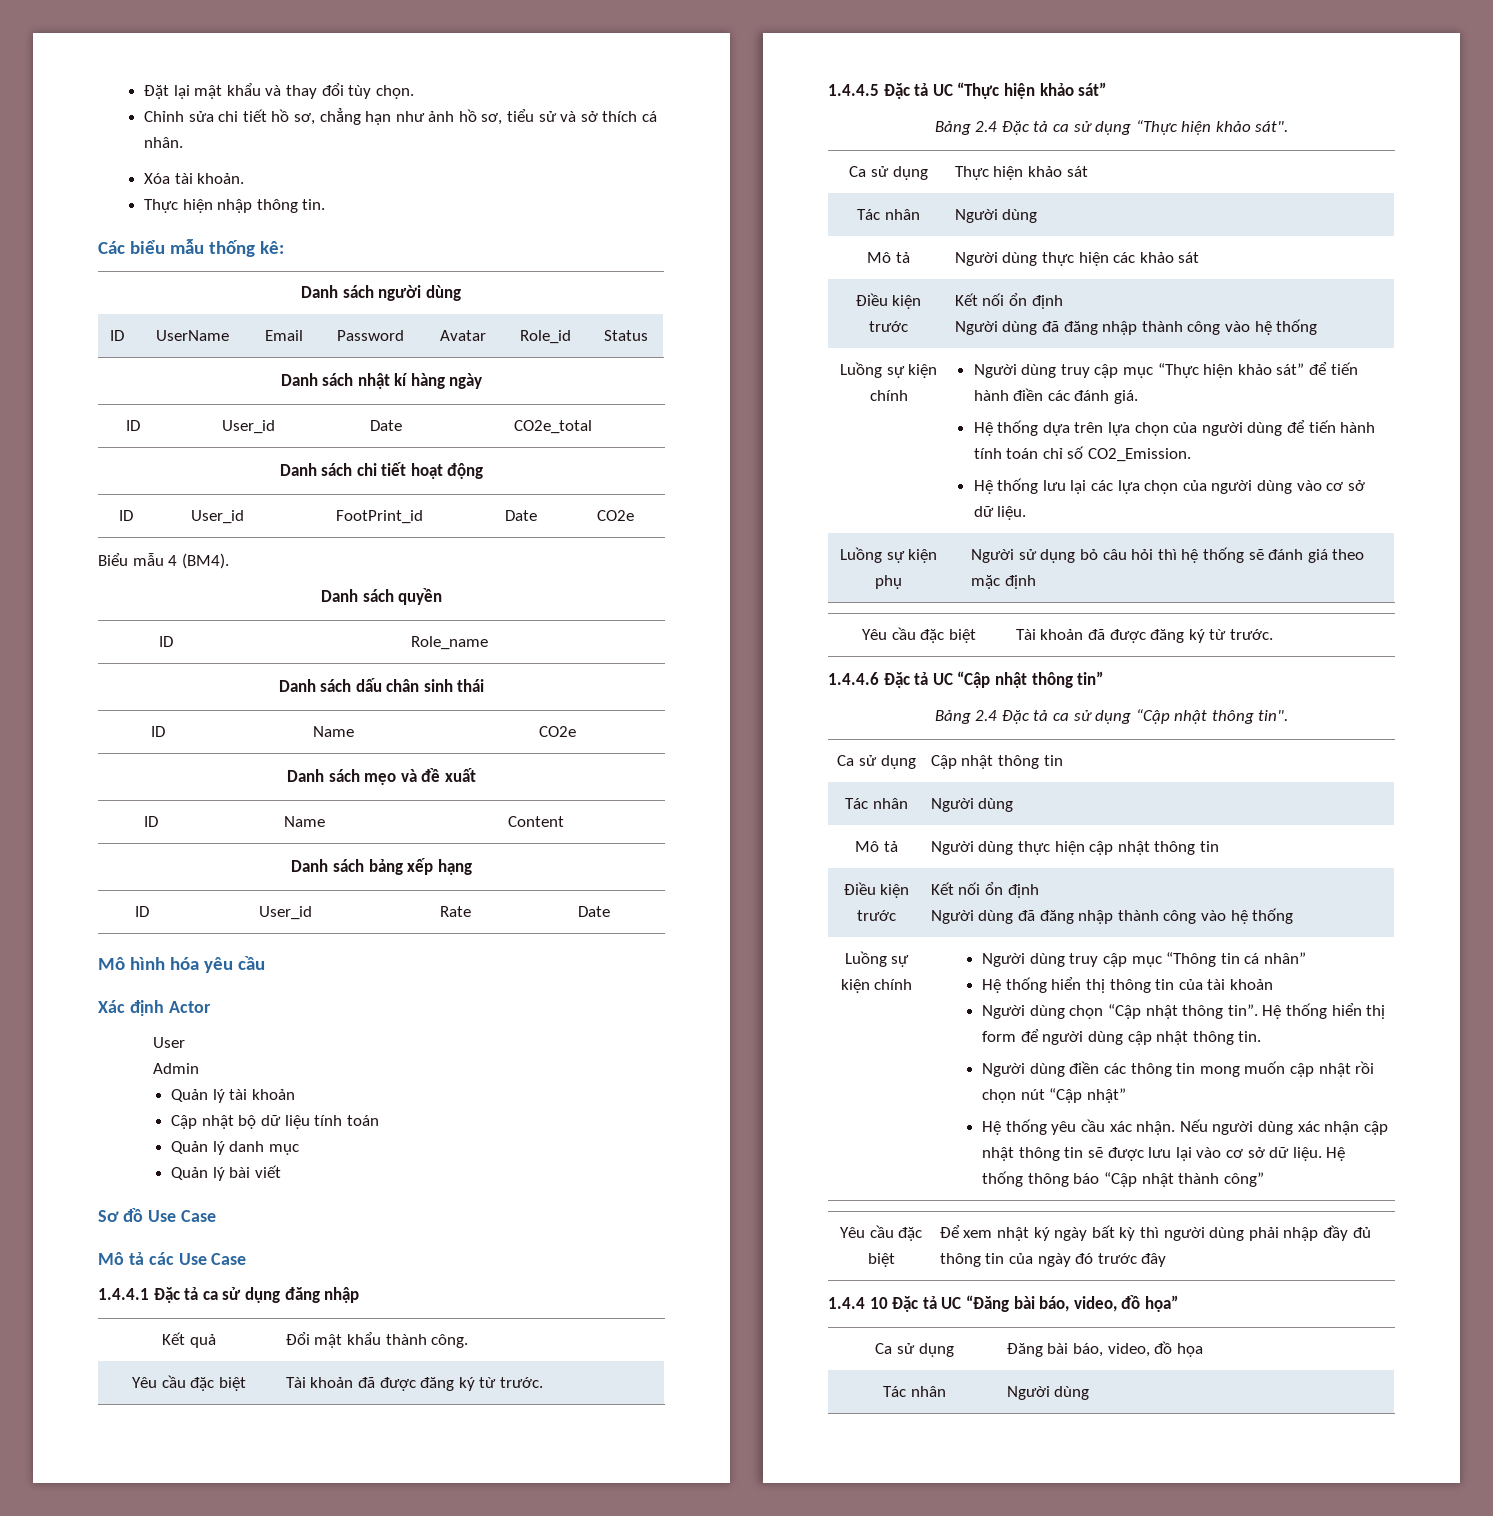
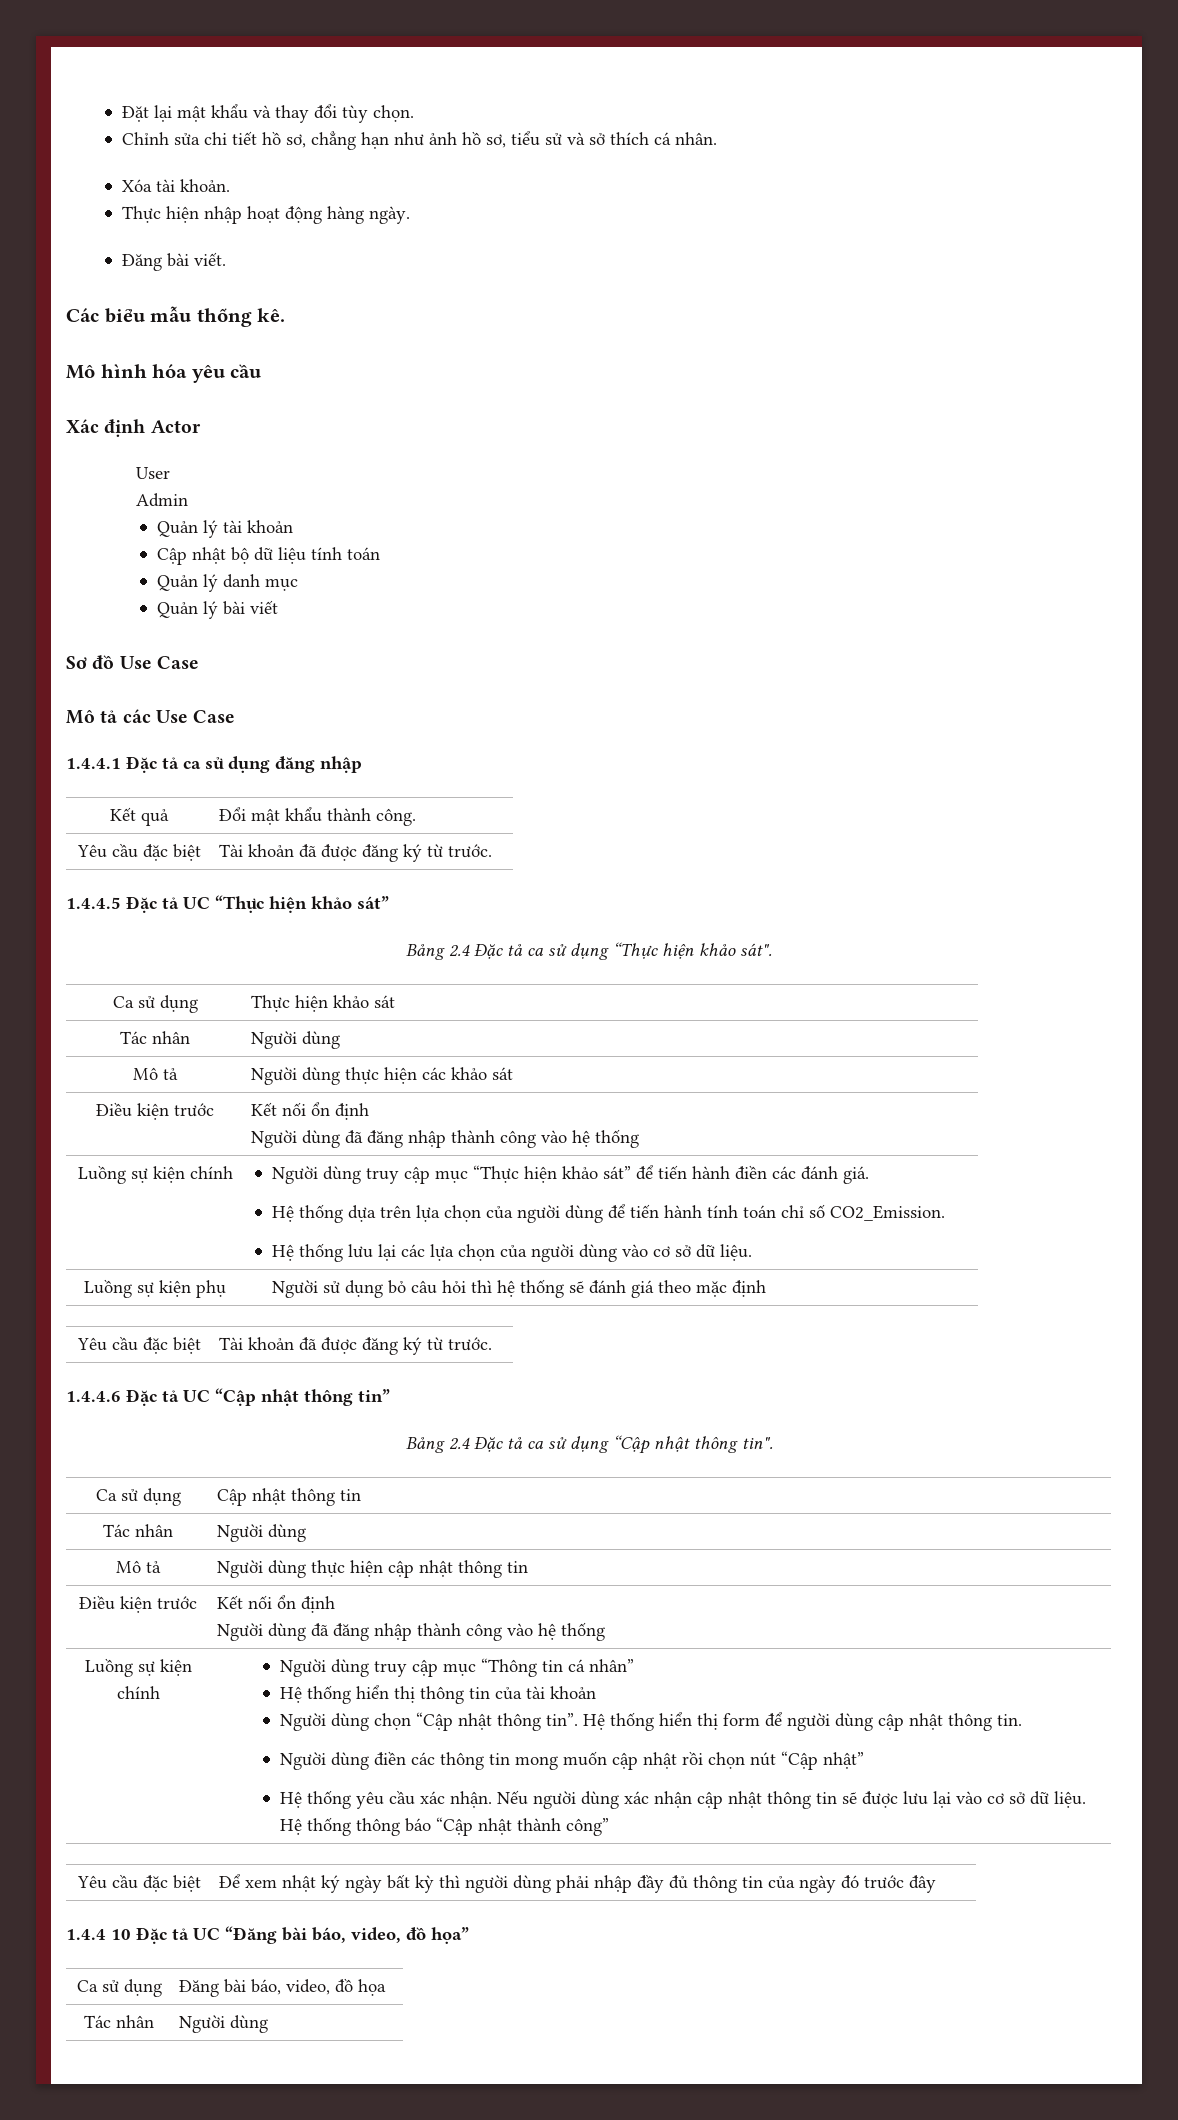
[256,199,326,213] [98,239,284,257] [301,285,461,301] [110,330,124,341] [156,330,229,341] [264,330,303,341] [337,330,404,341] [440,330,486,341] [519,330,571,344] [603,330,648,341] [280,373,483,389] [126,420,140,431] [222,420,275,434] [369,420,402,431] [514,420,592,434] [279,462,484,479] [118,510,133,521] [191,510,244,524] [336,510,423,524] [505,510,537,521] [596,510,634,521] [98,553,229,569] [320,588,443,605] [159,636,173,647] [410,636,488,650] [278,678,485,692] [151,726,165,737] [313,726,354,737] [538,726,576,737] [287,768,476,785] [143,816,158,827] [284,816,325,827] [507,816,564,827] [291,858,472,875] [134,906,149,917] [259,906,312,920] [439,906,471,917] [578,906,610,917] thông tin. // Các biểu mẫu thống kê: // Danh sách người dùng // ID | UserName | Email | Password | Avatar | Role_id | Status // Danh sách nhật kí hàng ngày // ID | User_id | Date | CO2e_total // Danh sách chi tiết hoạt động // ID | User_id | FootPrint_id | Date | CO2e // Biểu mẫu 4 (BM4). // Danh sách quyền // ID | Role_name // Danh sách dấu chân sinh thái // ID | Name | CO2e // Danh sách mẹo và đề xuất // ID | Name | Content // Danh sách bảng xếp hạng // ID | User_id | Rate | Date -> [246,206,410,224] [121,252,226,271] [66,306,286,327] hoạt động hàng ngày. // Đăng bài viết. // Các biểu mẫu thống kê.

